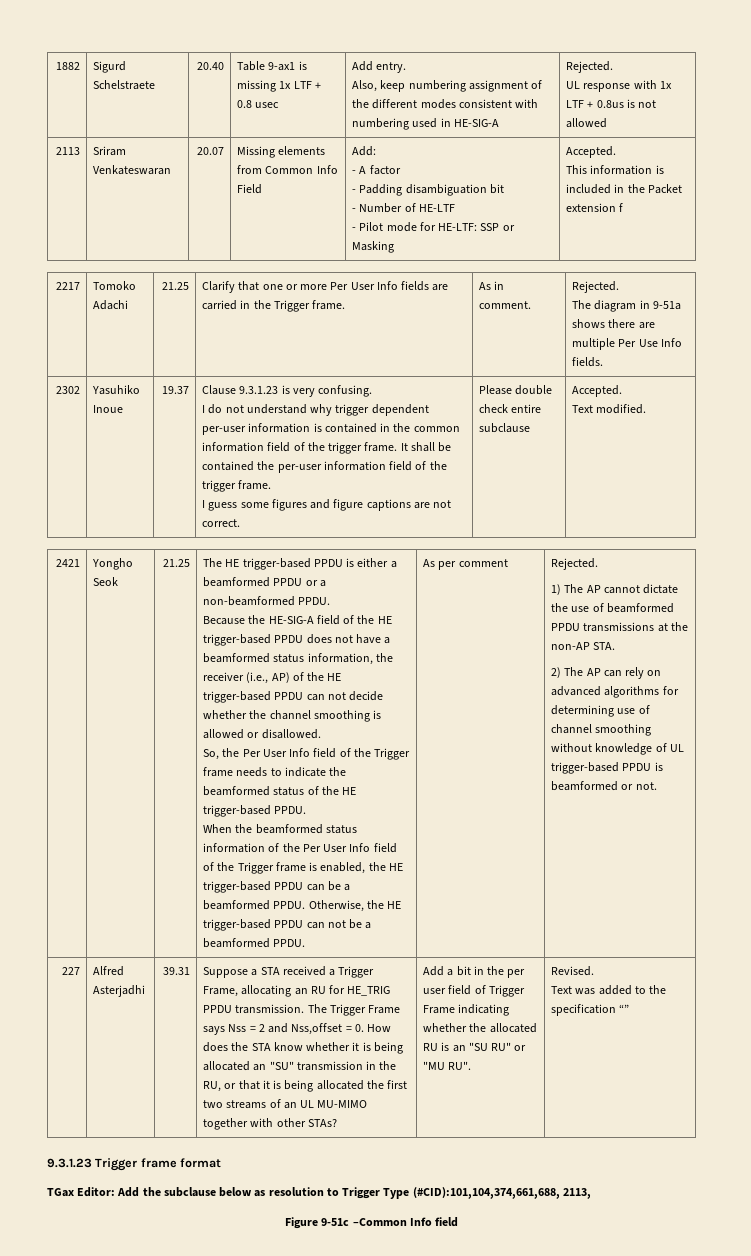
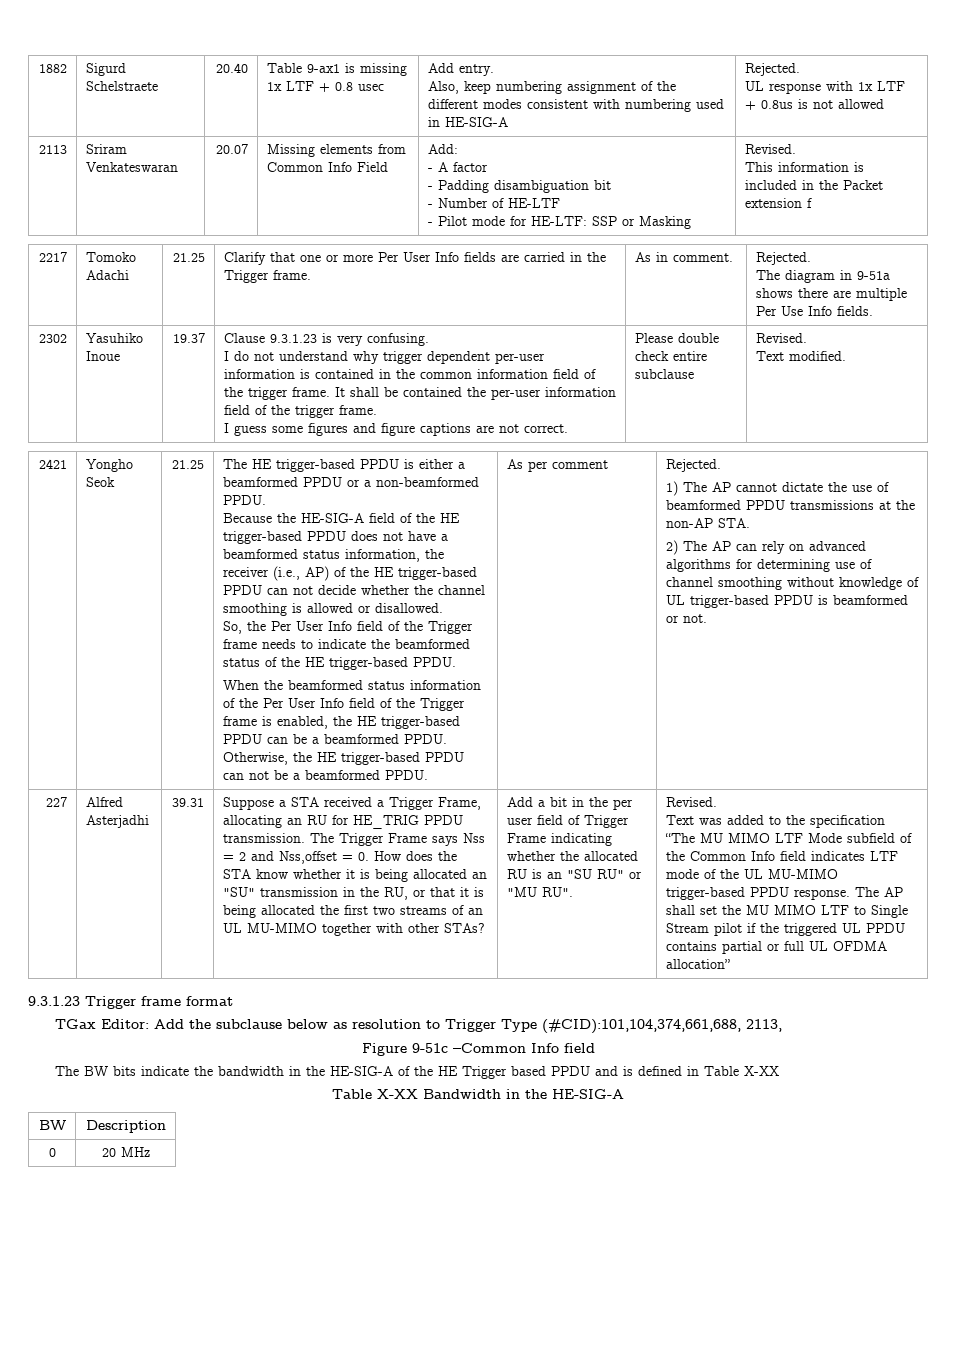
[566,146,617,158] Accepted. -> [744,144,796,154] Revised.
[572,385,623,397] Accepted. -> [755,333,807,343] Revised.
[619,1004,630,1013] “” -> [664,833,912,843] [665,851,898,861] [665,869,838,879] [665,887,903,900] [665,905,908,918] [665,923,905,936] [665,941,887,954] [665,959,730,969] “The MU MIMO LTF Mode subfield of the Common Info field indicates LTF mode of the UL MU-MIMO trigger-based PPDU response. The AP shall set the MU MIMO LTF to Single Stream pilot if the triggered UL PPDU contains partial or full UL OFDMA allocation”
(458, 1222) none -> [54,1066,779,1079] [332,1089,624,1099] [38,1120,66,1130] [85,1120,166,1133] [48,1148,56,1157] [101,1147,150,1157] // The BW bits indicate the bandwidth in the HE-SIG-A of the HE Trigger based PPDU and is defined in Table X-XX // Table X-XX Bandwidth in the HE-SIG-A // BW | Description // 0 | 20 MHz

